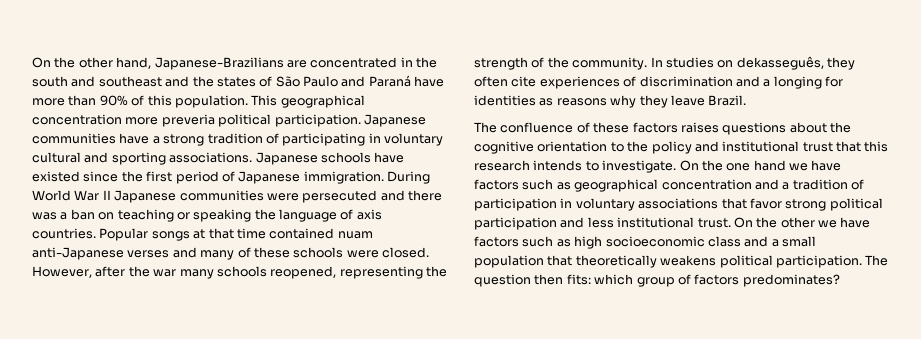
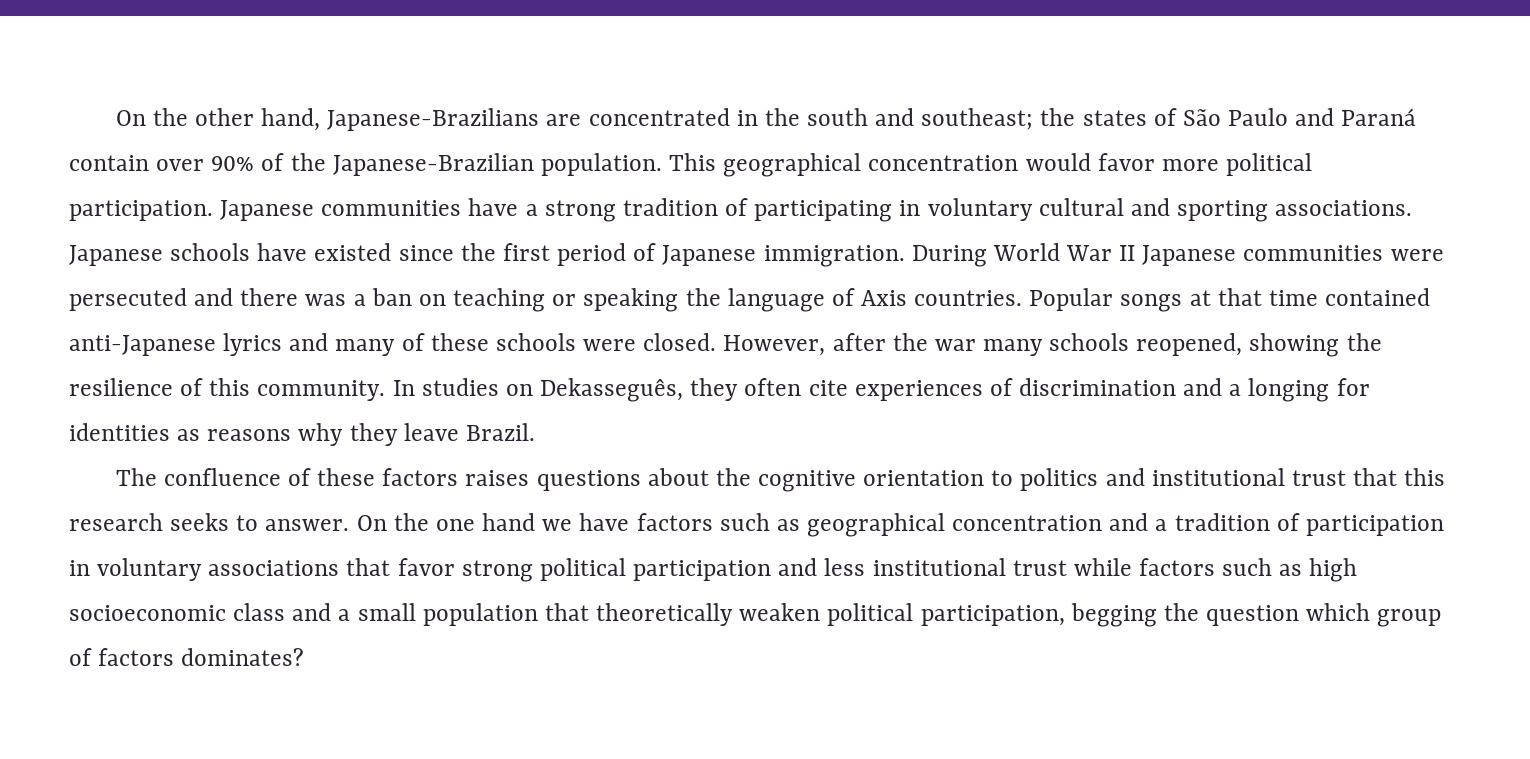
[98,76,190,87] southeast and -> [921,108,1034,130] southeast;
[414,76,445,87] [32,95,172,106] have more than 90% of this -> [69,153,534,176] contain over 90% of the Japanese-Brazilian
[125,114,215,127] more preveria -> [1025,153,1219,171] would favor more
[356,209,382,220] axis -> [861,290,908,306] Axis
[337,231,373,239] [32,247,170,260] nuam anti-Japanese verses -> [69,333,283,356] anti-Japanese lyrics
[339,266,447,279] [474,57,569,70] representing the strength of the -> [1249,333,1382,357] [69,378,251,396] showing the resilience of this
[736,56,824,70] dekasseguês, -> [540,378,684,402] Dekasseguês,
[627,141,692,154] the policy -> [1020,468,1099,491] politics
[533,160,677,173] intends to investigate. -> [170,513,350,531] seeks to answer.
[697,217,871,228] trust. On the other we have -> [1012,558,1132,576] trust while
[660,255,889,268] [474,274,591,287] weakens political participation. The question then fits: -> [739,603,1300,627] weaken political participation, begging the question
[742,274,840,287] predominates? -> [181,648,305,666] dominates?

